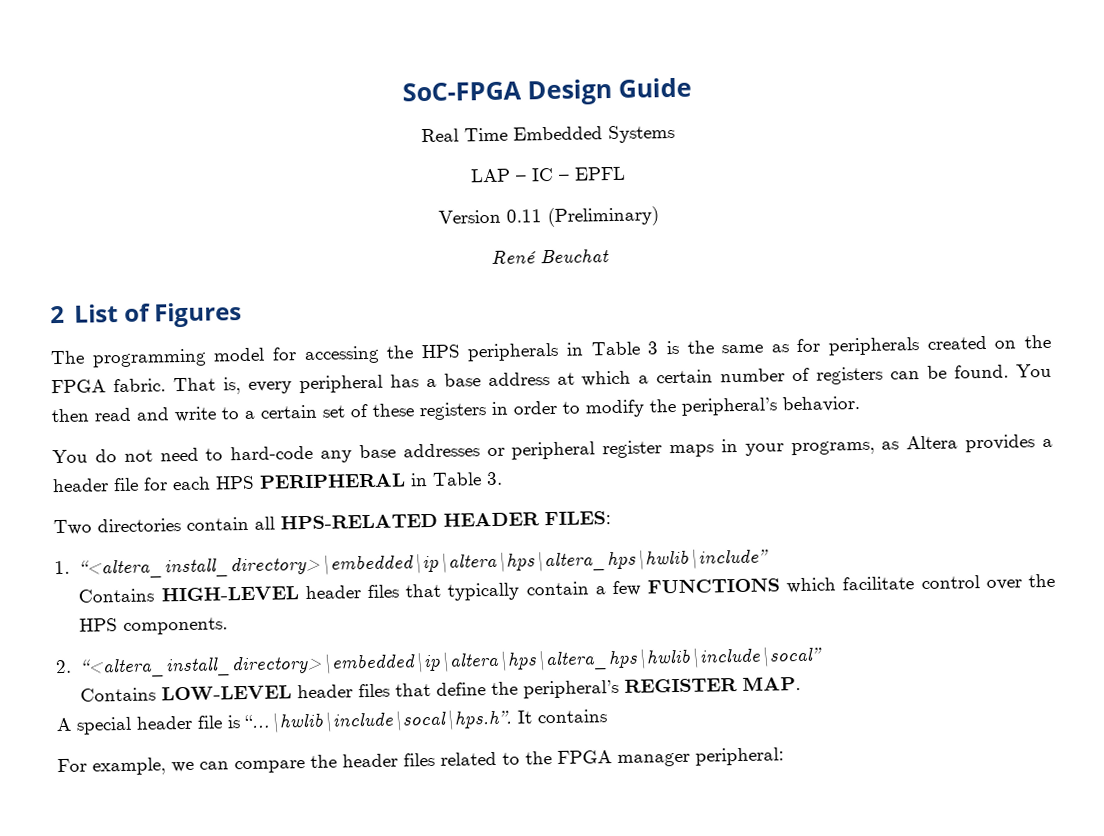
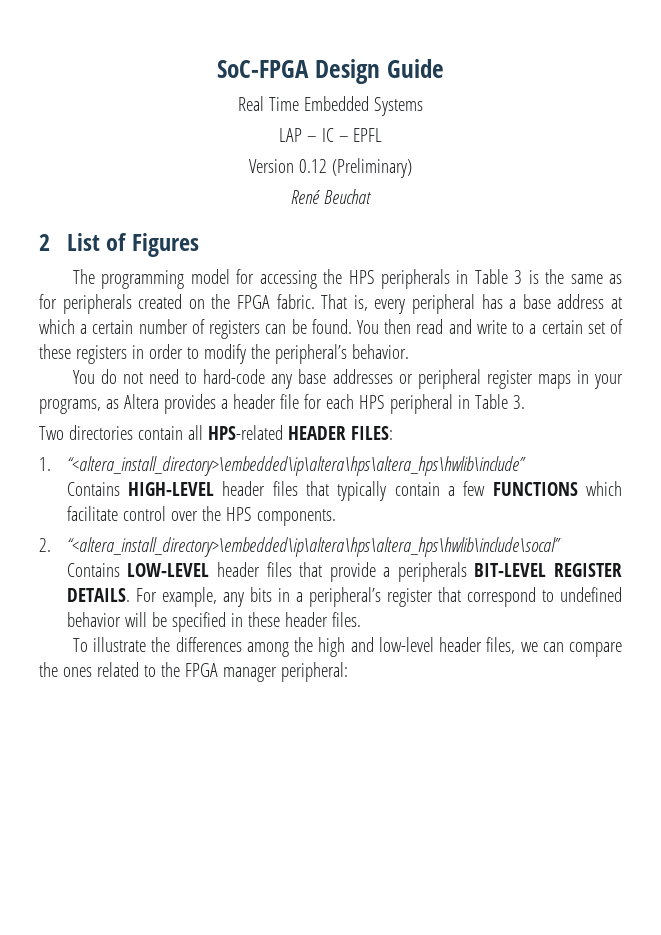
[506,209,542,223] 0.11 -> [299,159,327,173] 0.12
[259,473,406,489] PERIPHERAL -> [389,394,453,414] peripheral
[280,513,438,530] HPS-RELATED -> [207,425,283,440] HPS-related
[436,675,802,699] [56,708,607,735] [57,757,166,776] define the peripheral’s REGISTER MAP. // A special header file is “…\hwlib\include\socal\hps.h”. It contains // For example, -> [329,562,622,582] [66,587,622,607] [66,612,361,632] [72,637,516,657] provide a peripherals BIT-LEVEL REGISTER DETAILS. For example, any bits in a peripheral’s register that correspond to undefined behavior will be specified in these header files. // To illustrate the differences among the high and low-level header files,
[342,752,435,768] header files -> [62,667,92,677] ones

